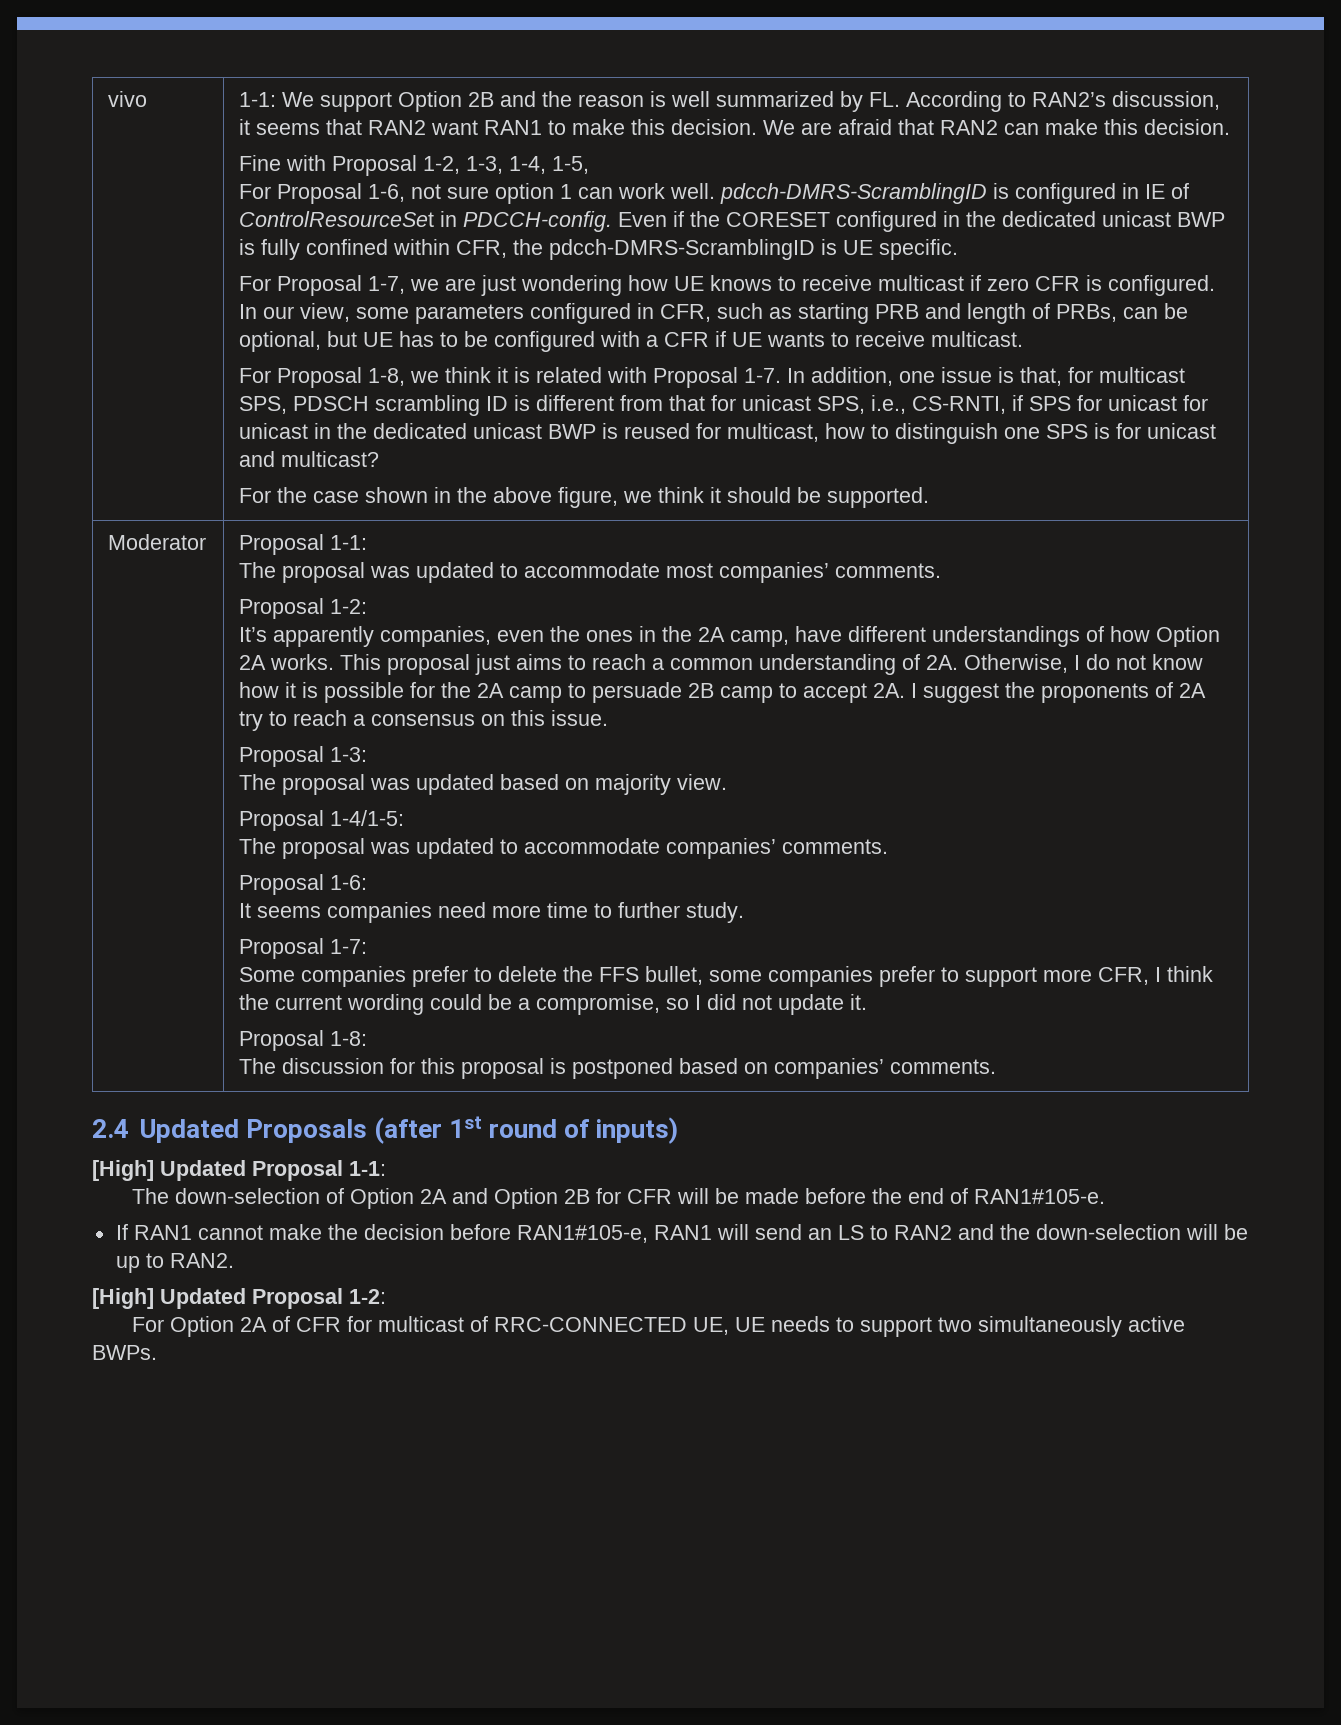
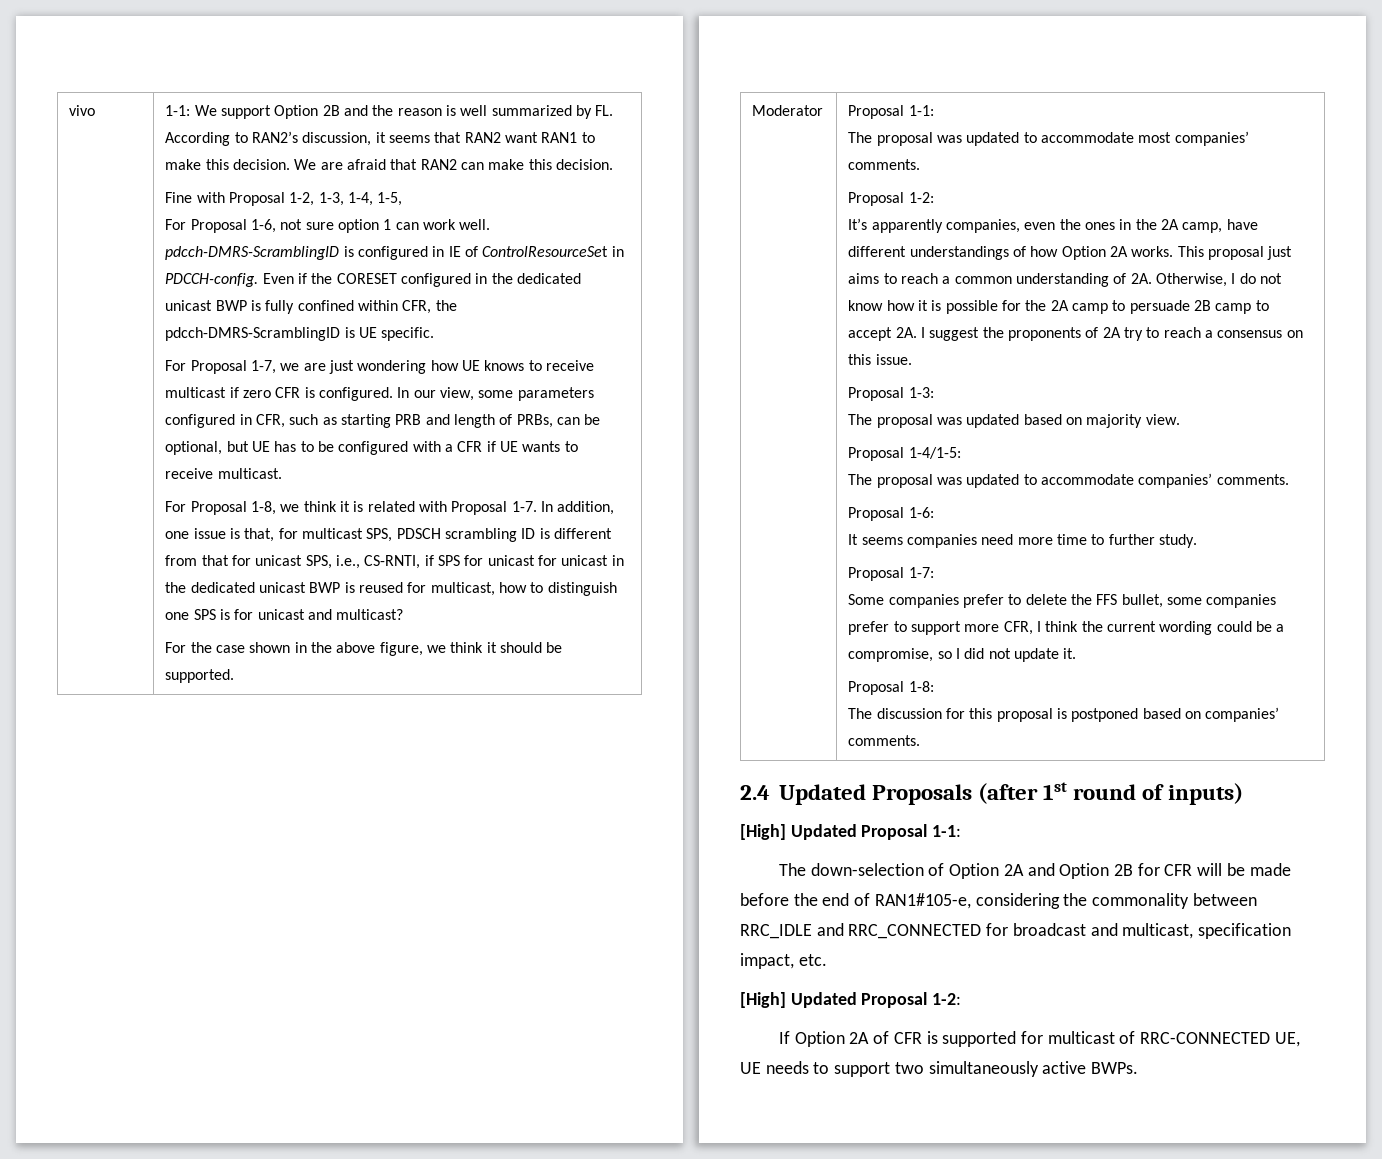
[974,1189,1106,1204] [115,1224,1248,1243] [115,1253,234,1273] RAN1#105-e. // If RAN1 cannot make the decision before RAN1#105-e, RAN1 will send an LS to RAN2 and the down-selection will be up to RAN2. -> [874,893,1257,909] [740,923,1292,939] [740,953,827,969] RAN1#105-e, considering the commonality between RRC_IDLE and RRC_CONNECTED for broadcast and multicast, specification impact, etc.
[132,1317,165,1332] For -> [778,1031,790,1044] If
(342, 1324) none -> [926,1031,1017,1047] is supported

